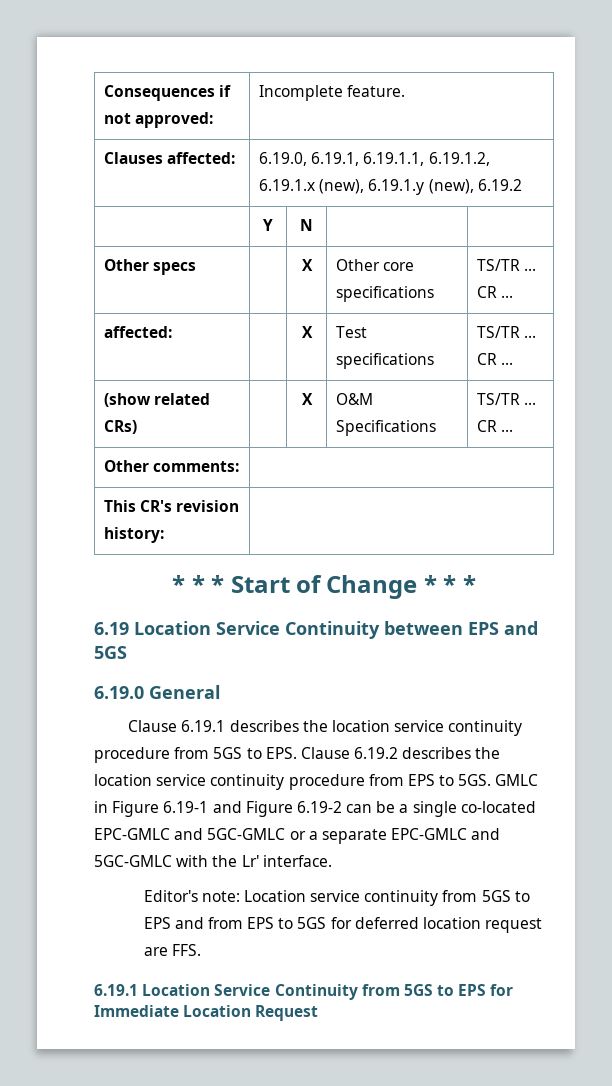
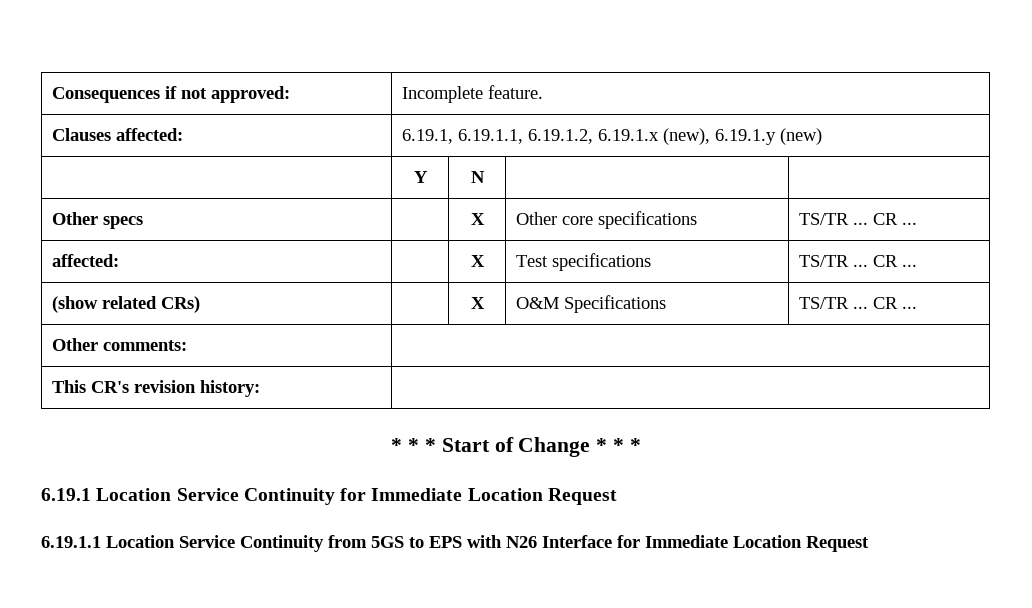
[259,152,308,166] 6.19.0, -> (183, 134) none
[428,179,522,194] (new), 6.19.2 -> [779,128,822,145] (new)
[94,621,538,639] [94,646,127,659] [94,685,220,699] [128,720,523,736] [94,747,501,763] [94,774,539,790] [94,801,536,817] [94,828,501,844] [94,855,332,867] [143,890,530,906] [143,917,543,933] [143,944,201,956] [94,984,138,996] 6.19 Location Service Continuity between EPS and 5GS // 6.19.0 General // Clause 6.19.1 describes the location service continuity procedure from 5GS to EPS. Clause 6.19.2 describes the location service continuity procedure from EPS to 5GS. GMLC in Figure 6.19-1 and Figure 6.19-2 can be a single co-located EPC-GMLC and 5GC-GMLC or a separate EPC-GMLC and 5GC-GMLC with the Lr' interface. // Editor's note: Location service continuity from 5GS to EPS and from EPS to 5GS for deferred location request are FFS. // 6.19.1 -> [41,488,617,505] [41,536,101,548] 6.19.1 Location Service Continuity for Immediate Location Request // 6.19.1.1
(487, 990) none -> [467,535,612,548] with N26 Interface

